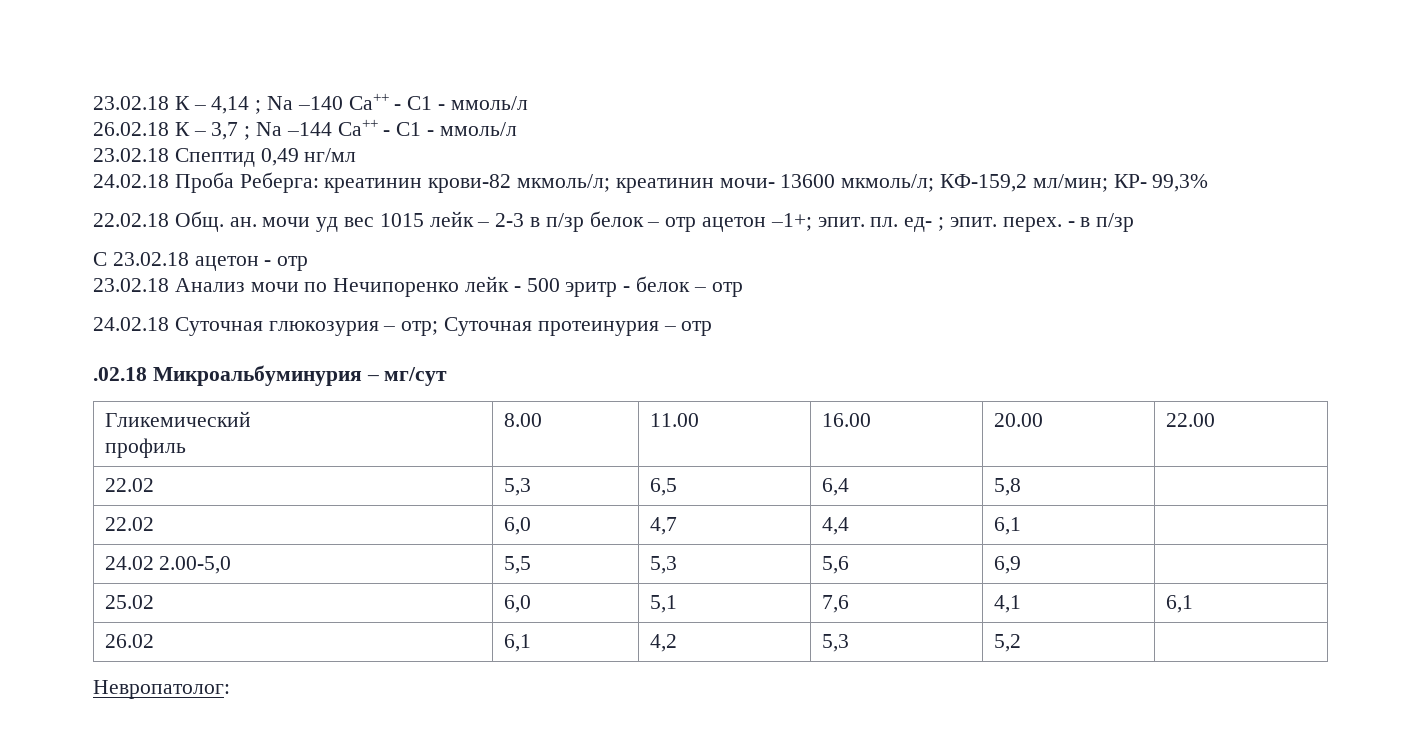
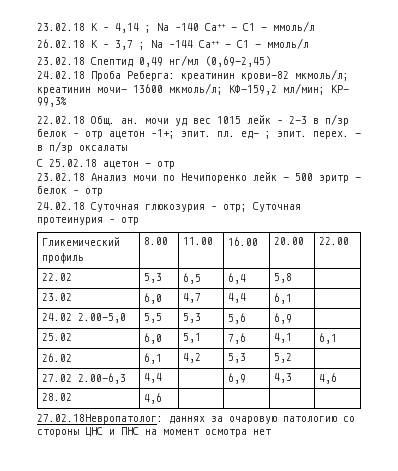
(357, 155) none -> [205,56,271,67] (0,69-2,45)
(1135, 222) none -> [79,145,127,151] оксалаты
[112,252,189,266] 23.02.18 -> [49,159,97,167] 25.02.18
[93,365,448,386] // .02.18 Микроальбуминурия – мг/сут -> (139, 221) none
[104,517,154,531] 22.02 -> [41,293,72,301] 23.02
[93,680,230,699] // Невропатолог: -> [41,373,126,384] [143,373,162,383] [227,373,246,384] [273,373,292,383] [318,373,337,384] [41,393,72,401] [143,393,162,404] [37,414,355,424] [37,427,271,437] // 27.02 2.00-6,3 | 4,4 | | 6,9 | 4,3 | 4,6 // 28.02 | 4,6 | | | | // 27.02.18Невропатолог: даннях за очаровую патологию со стороны ЦНС и ПНС на момент осмотра нет

